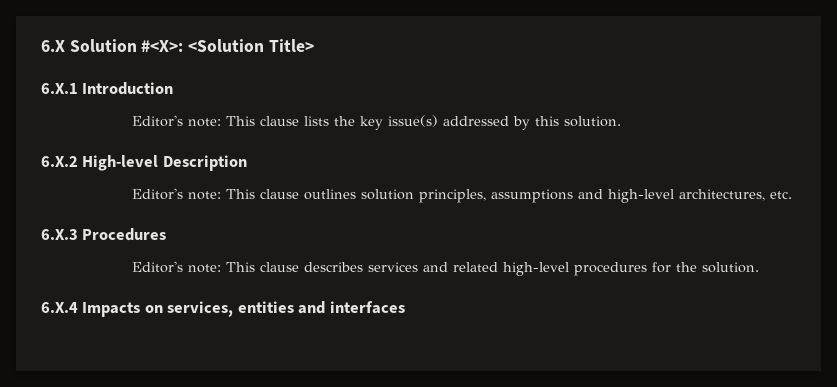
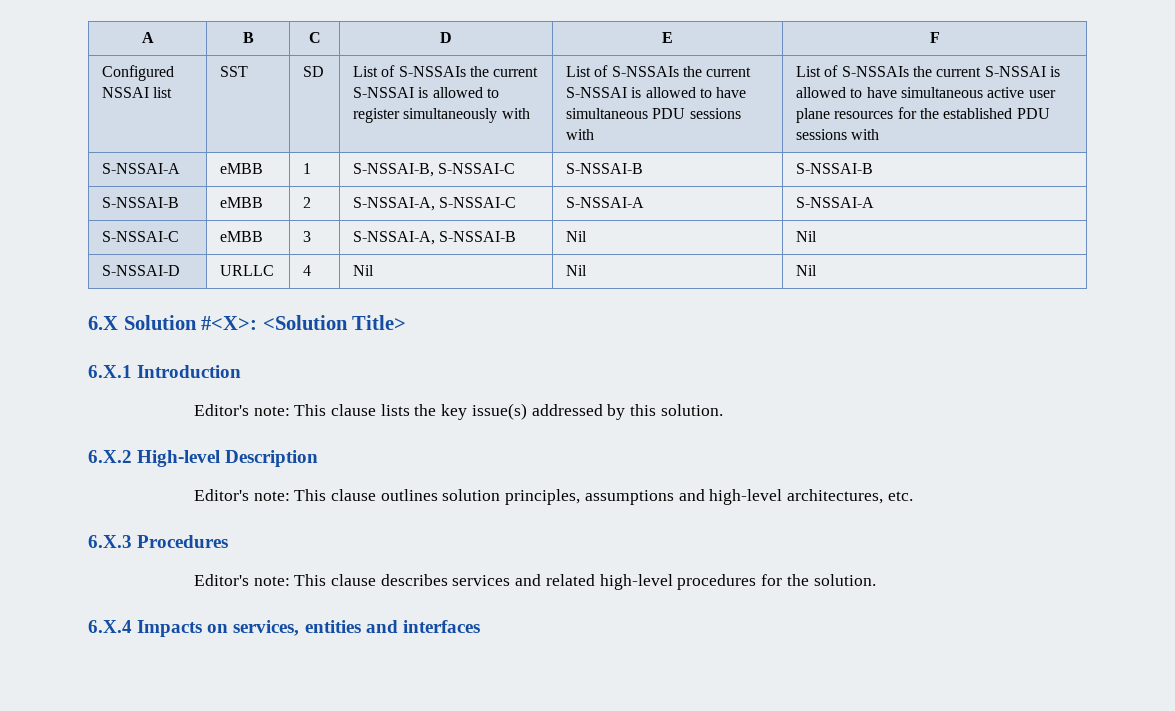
(41, 46) none -> [141,32,154,43] [242,32,254,43] [308,32,321,43] [440,32,452,43] [662,32,673,43] [929,32,940,43] [101,65,174,81] [101,87,173,98] [219,66,248,77] [302,66,324,77] [352,65,539,77] [352,87,499,98] [352,108,530,123] [565,65,752,77] [565,87,747,98] [565,108,741,119] [565,129,594,140] [795,65,1060,77] [795,87,1056,98] [795,107,1050,123] [795,129,880,140] [101,163,180,174] [219,163,263,174] [302,163,311,174] [352,163,516,177] [565,163,643,174] [795,163,873,174] [101,197,179,208] [219,197,263,208] [302,197,311,208] [352,197,517,211] [565,197,644,208] [795,197,874,208] [101,231,179,242] [219,231,263,242] [302,231,311,242] [352,231,517,245] [565,231,587,242] [795,231,817,242] [101,265,180,276] [219,265,274,276] [302,265,311,276] [352,265,374,276] [565,265,587,276] [795,265,817,276] A | B | C | D | E | F // Configured NSSAI list | SST | SD | List of S-NSSAIs the current S-NSSAI is allowed to register simultaneously with | List of S-NSSAIs the current S-NSSAI is allowed to have simultaneous PDU sessions with | List of S-NSSAIs the current S-NSSAI is allowed to have simultaneous active user plane resources for the established PDU sessions with // S-NSSAI-A | eMBB | 1 | S-NSSAI-B, S-NSSAI-C | S-NSSAI-B | S-NSSAI-B // S-NSSAI-B | eMBB | 2 | S-NSSAI-A, S-NSSAI-C | S-NSSAI-A | S-NSSAI-A // S-NSSAI-C | eMBB | 3 | S-NSSAI-A, S-NSSAI-B | Nil | Nil // S-NSSAI-D | URLLC | 4 | Nil | Nil | Nil //

